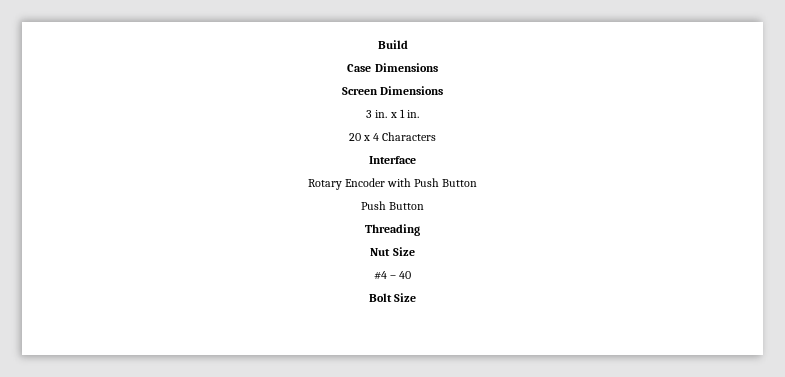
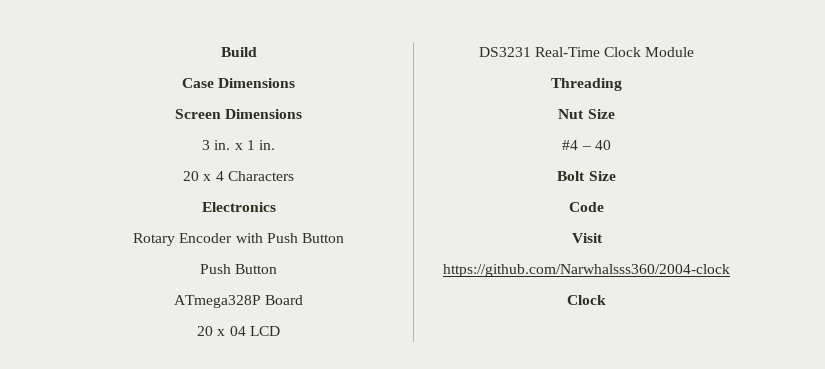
[369,156,416,164] Interface -> [201,202,276,212] Electronics
(425, 206) none -> [173,295,304,308] [197,326,280,336] [478,47,695,57] // ATmega328P Board // 20 x 04 LCD // DS3231 Real-Time Clock Module
(417, 297) none -> [569,202,604,212] [571,233,603,243] [443,264,730,277] [567,295,606,305] // Code // Visit // https://github.com/Narwhalsss360/2004-clock // Clock

